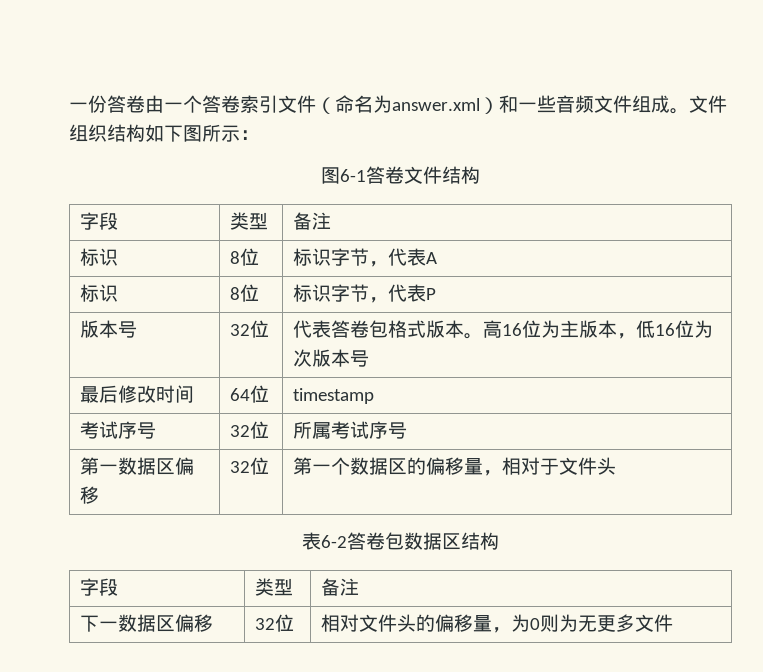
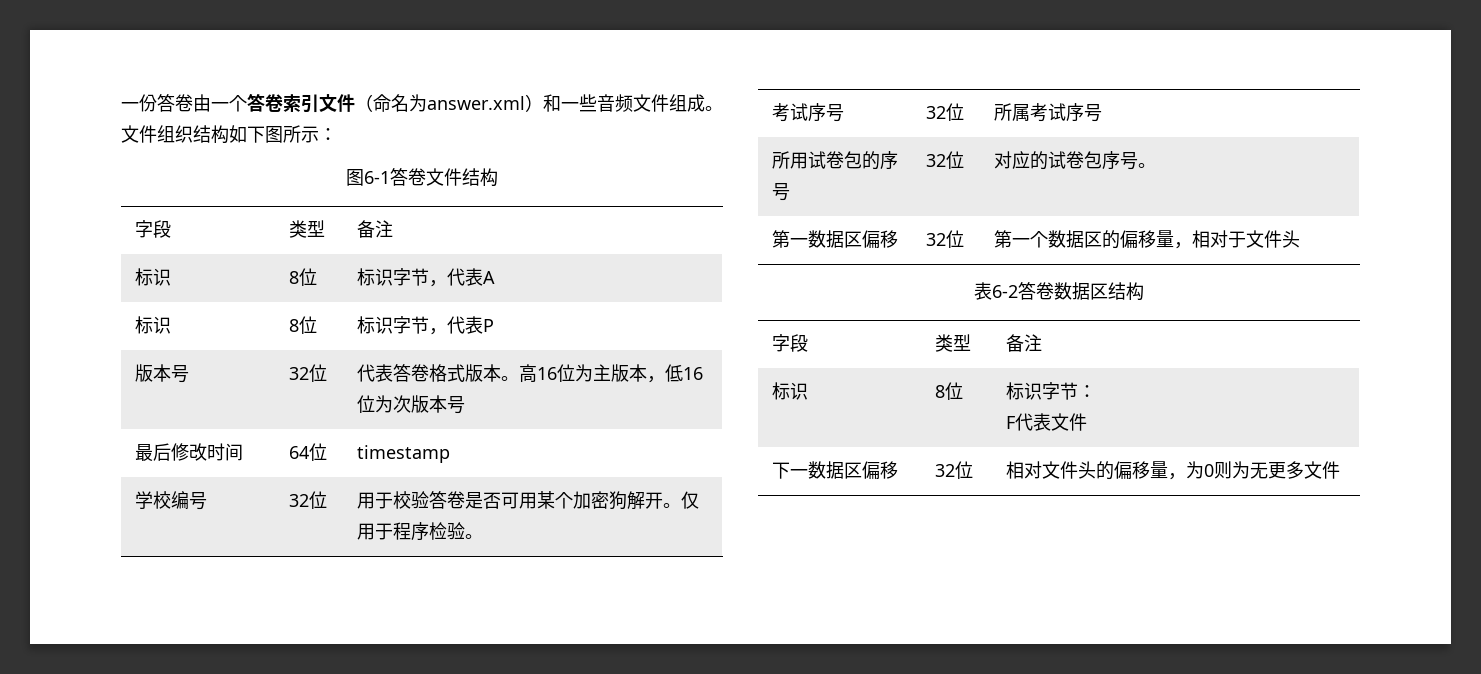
[368,320,388,338] 包 -> (430, 373) none
(374, 396) none -> [135,491,208,510] [289,491,328,509] [357,491,700,510] [357,522,484,541] // 学校编号 | 32位 | 用于校验答卷是否可用某个加密狗解开。仅用于程序检验。
(407, 430) none -> [772,151,899,170] [772,183,791,201] [926,151,965,169] [994,151,1157,170] // 所用试卷包的序号 | 32位 | 对应的试卷包序号。
[385,532,404,550] 包 -> (1054, 291) none
(359, 587) none -> [772,382,809,400] [935,382,964,400] [1006,382,1097,400] [1006,413,1088,431] // 标识 | 8位 | 标识字节： // F代表文件

